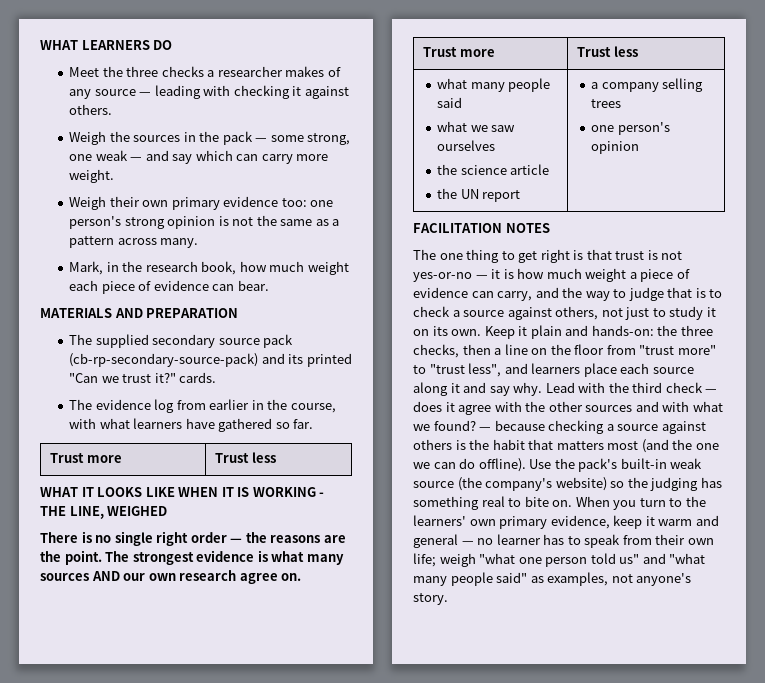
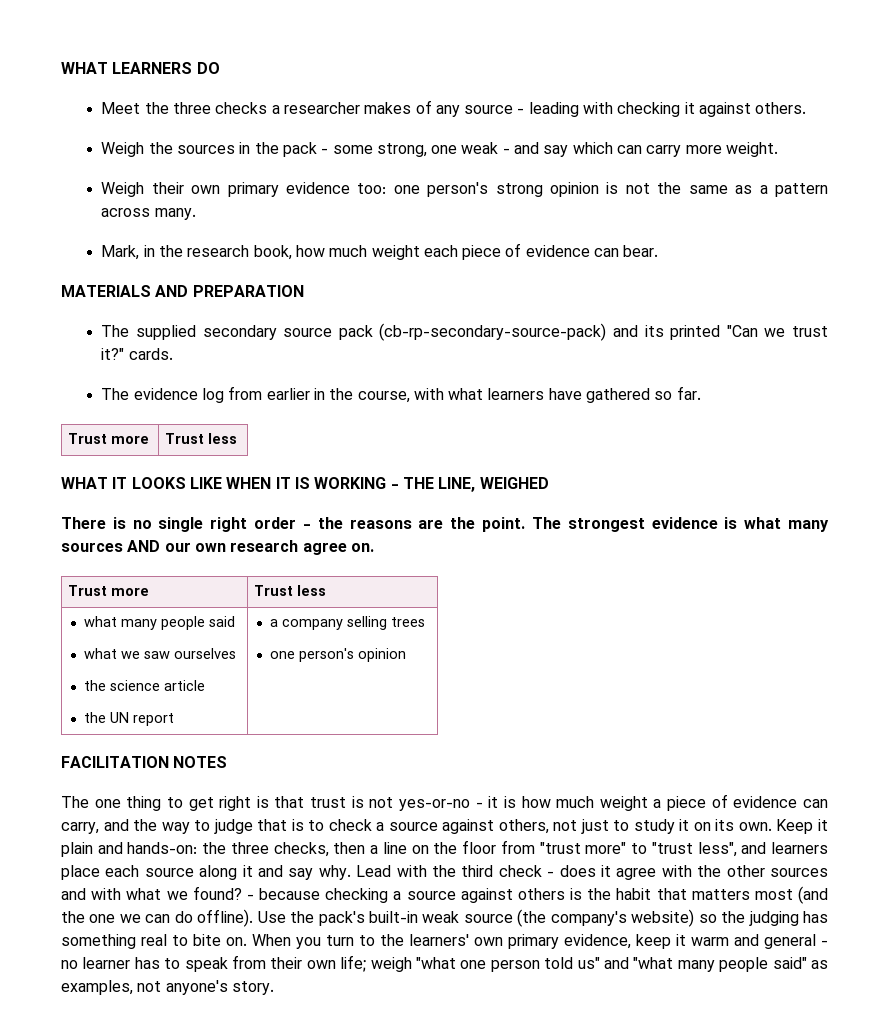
[139,92,152,96] — -> [517,108,525,114] -
[255,138,268,142] — -> [321,148,329,154] -
[130,157,143,161] — -> [502,148,510,154] -
[230,538,243,543] — -> [302,524,311,529] -
[475,275,488,279] — -> [475,802,483,808] -
[705,389,718,393] — -> [547,871,555,877] -
[479,427,492,431] — -> [246,894,254,900] -
[461,541,474,545] — -> [821,940,828,946] -

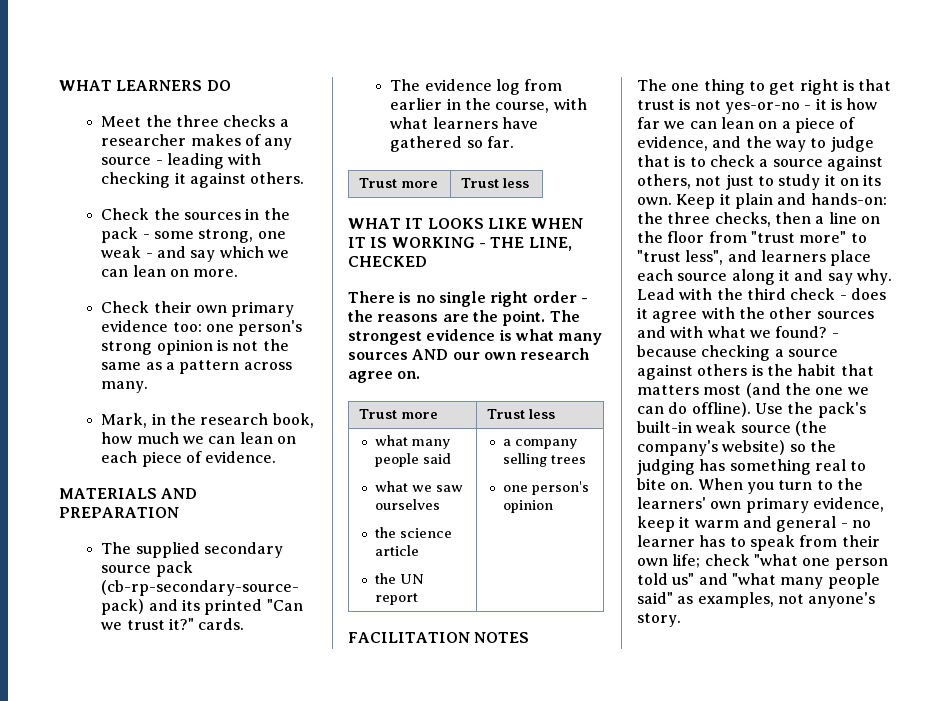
[101,142,145,157] Weigh -> [101,208,150,220] Check
[617,142,779,157] [101,182,145,197] can carry more weight. // Weigh -> [267,250,289,258] [101,265,239,277] [101,301,150,313] we can lean on more. // Check
[371,243,659,260] weight each piece of evidence can bear. -> [182,432,296,444] [101,451,277,467] we can lean on each piece of evidence.
[479,477,549,489] WEIGHED -> [348,256,427,267] CHECKED
[556,794,828,811] [61,822,99,834] much weight a piece of evidence can carry, -> [637,117,856,133] [637,136,708,151] far we can lean on a piece of evidence,
[370,957,412,972] weigh -> [704,554,750,566] check

